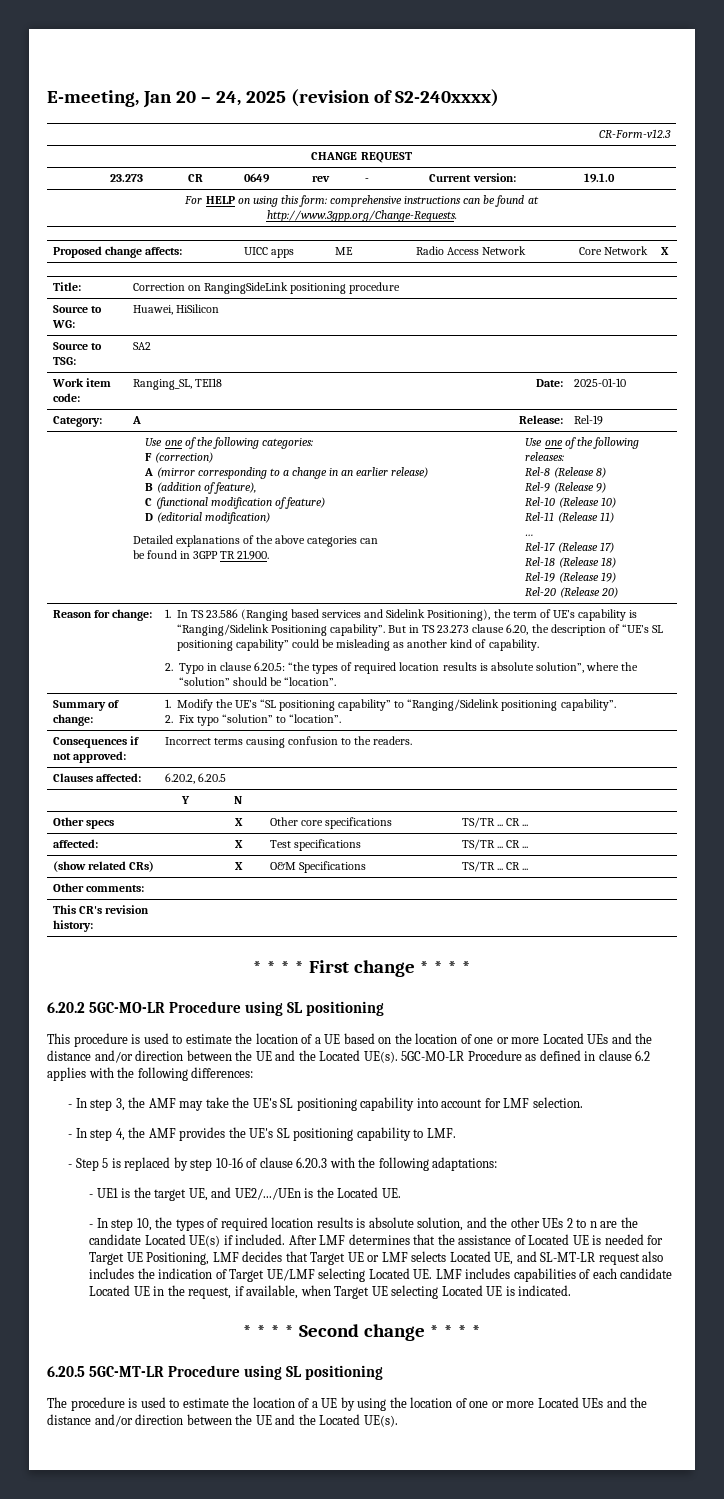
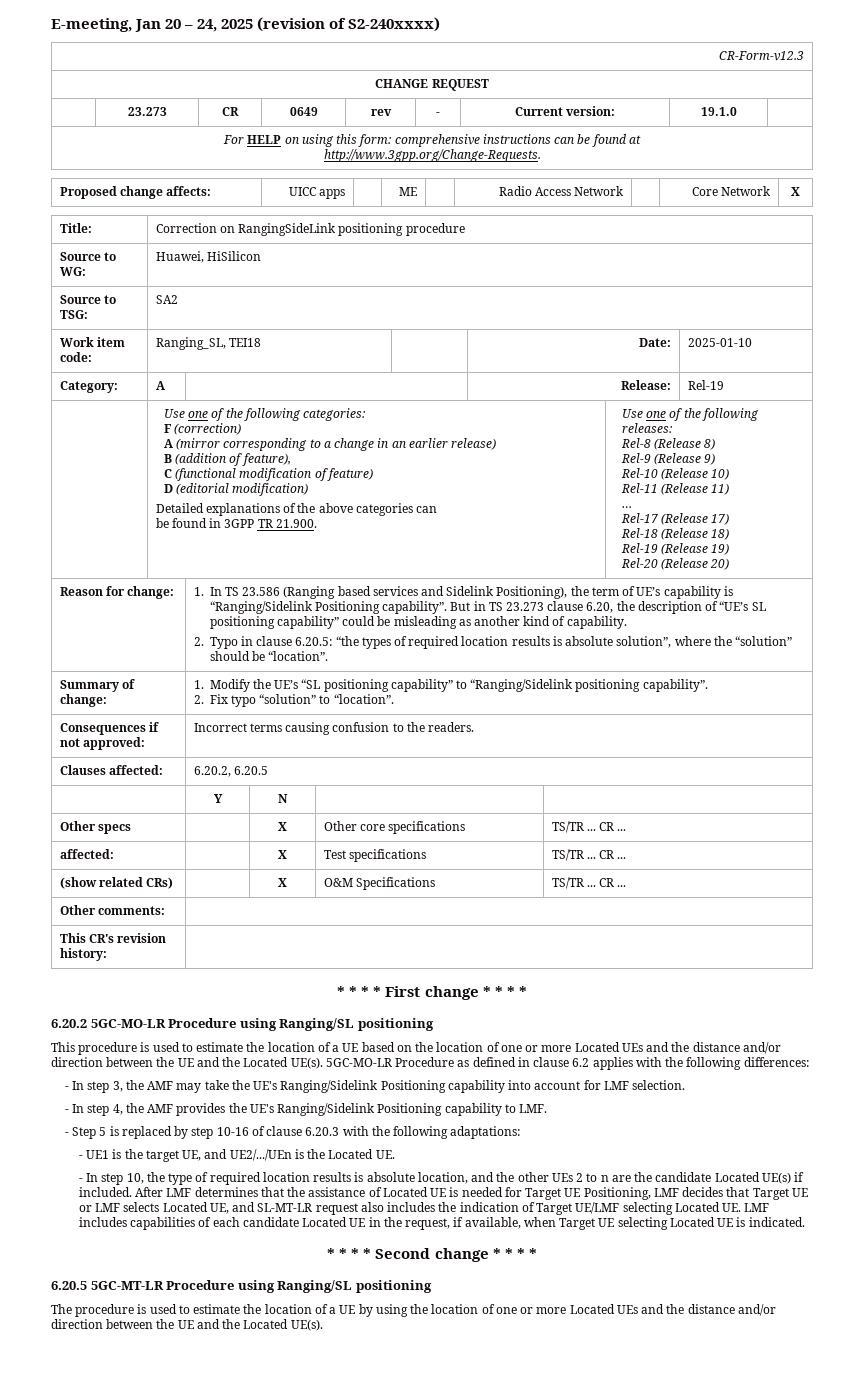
[286,1002,303,1013] SL -> [279,1018,355,1031] Ranging/SL
[280,1098,357,1111] SL positioning -> [280,1080,446,1093] Ranging/Sidelink Positioning
[276,1128,354,1141] SL positioning -> [277,1103,443,1116] Ranging/Sidelink Positioning
[175,1217,464,1231] types of required location results is absolute solution, -> [168,1172,468,1185] type of required location results is absolute location,
[285,1366,302,1377] SL -> [277,1280,353,1293] Ranging/SL

